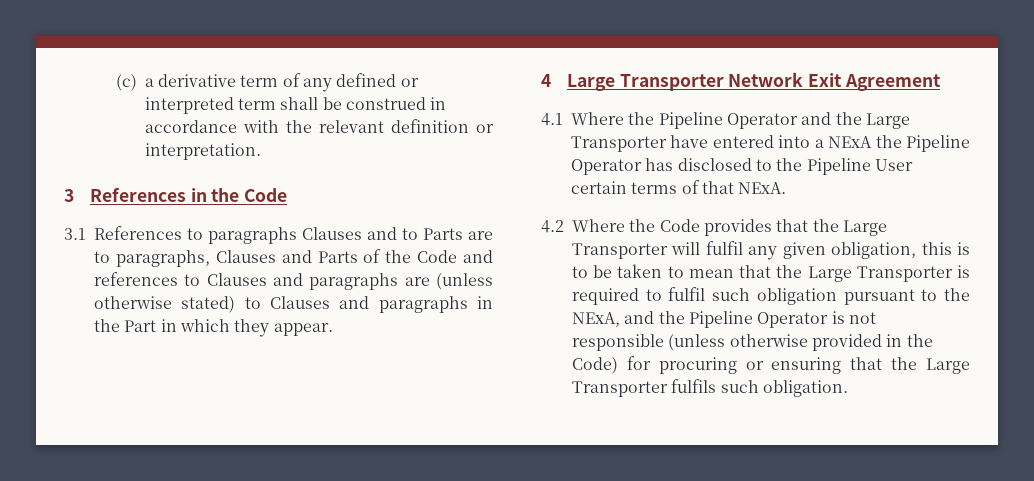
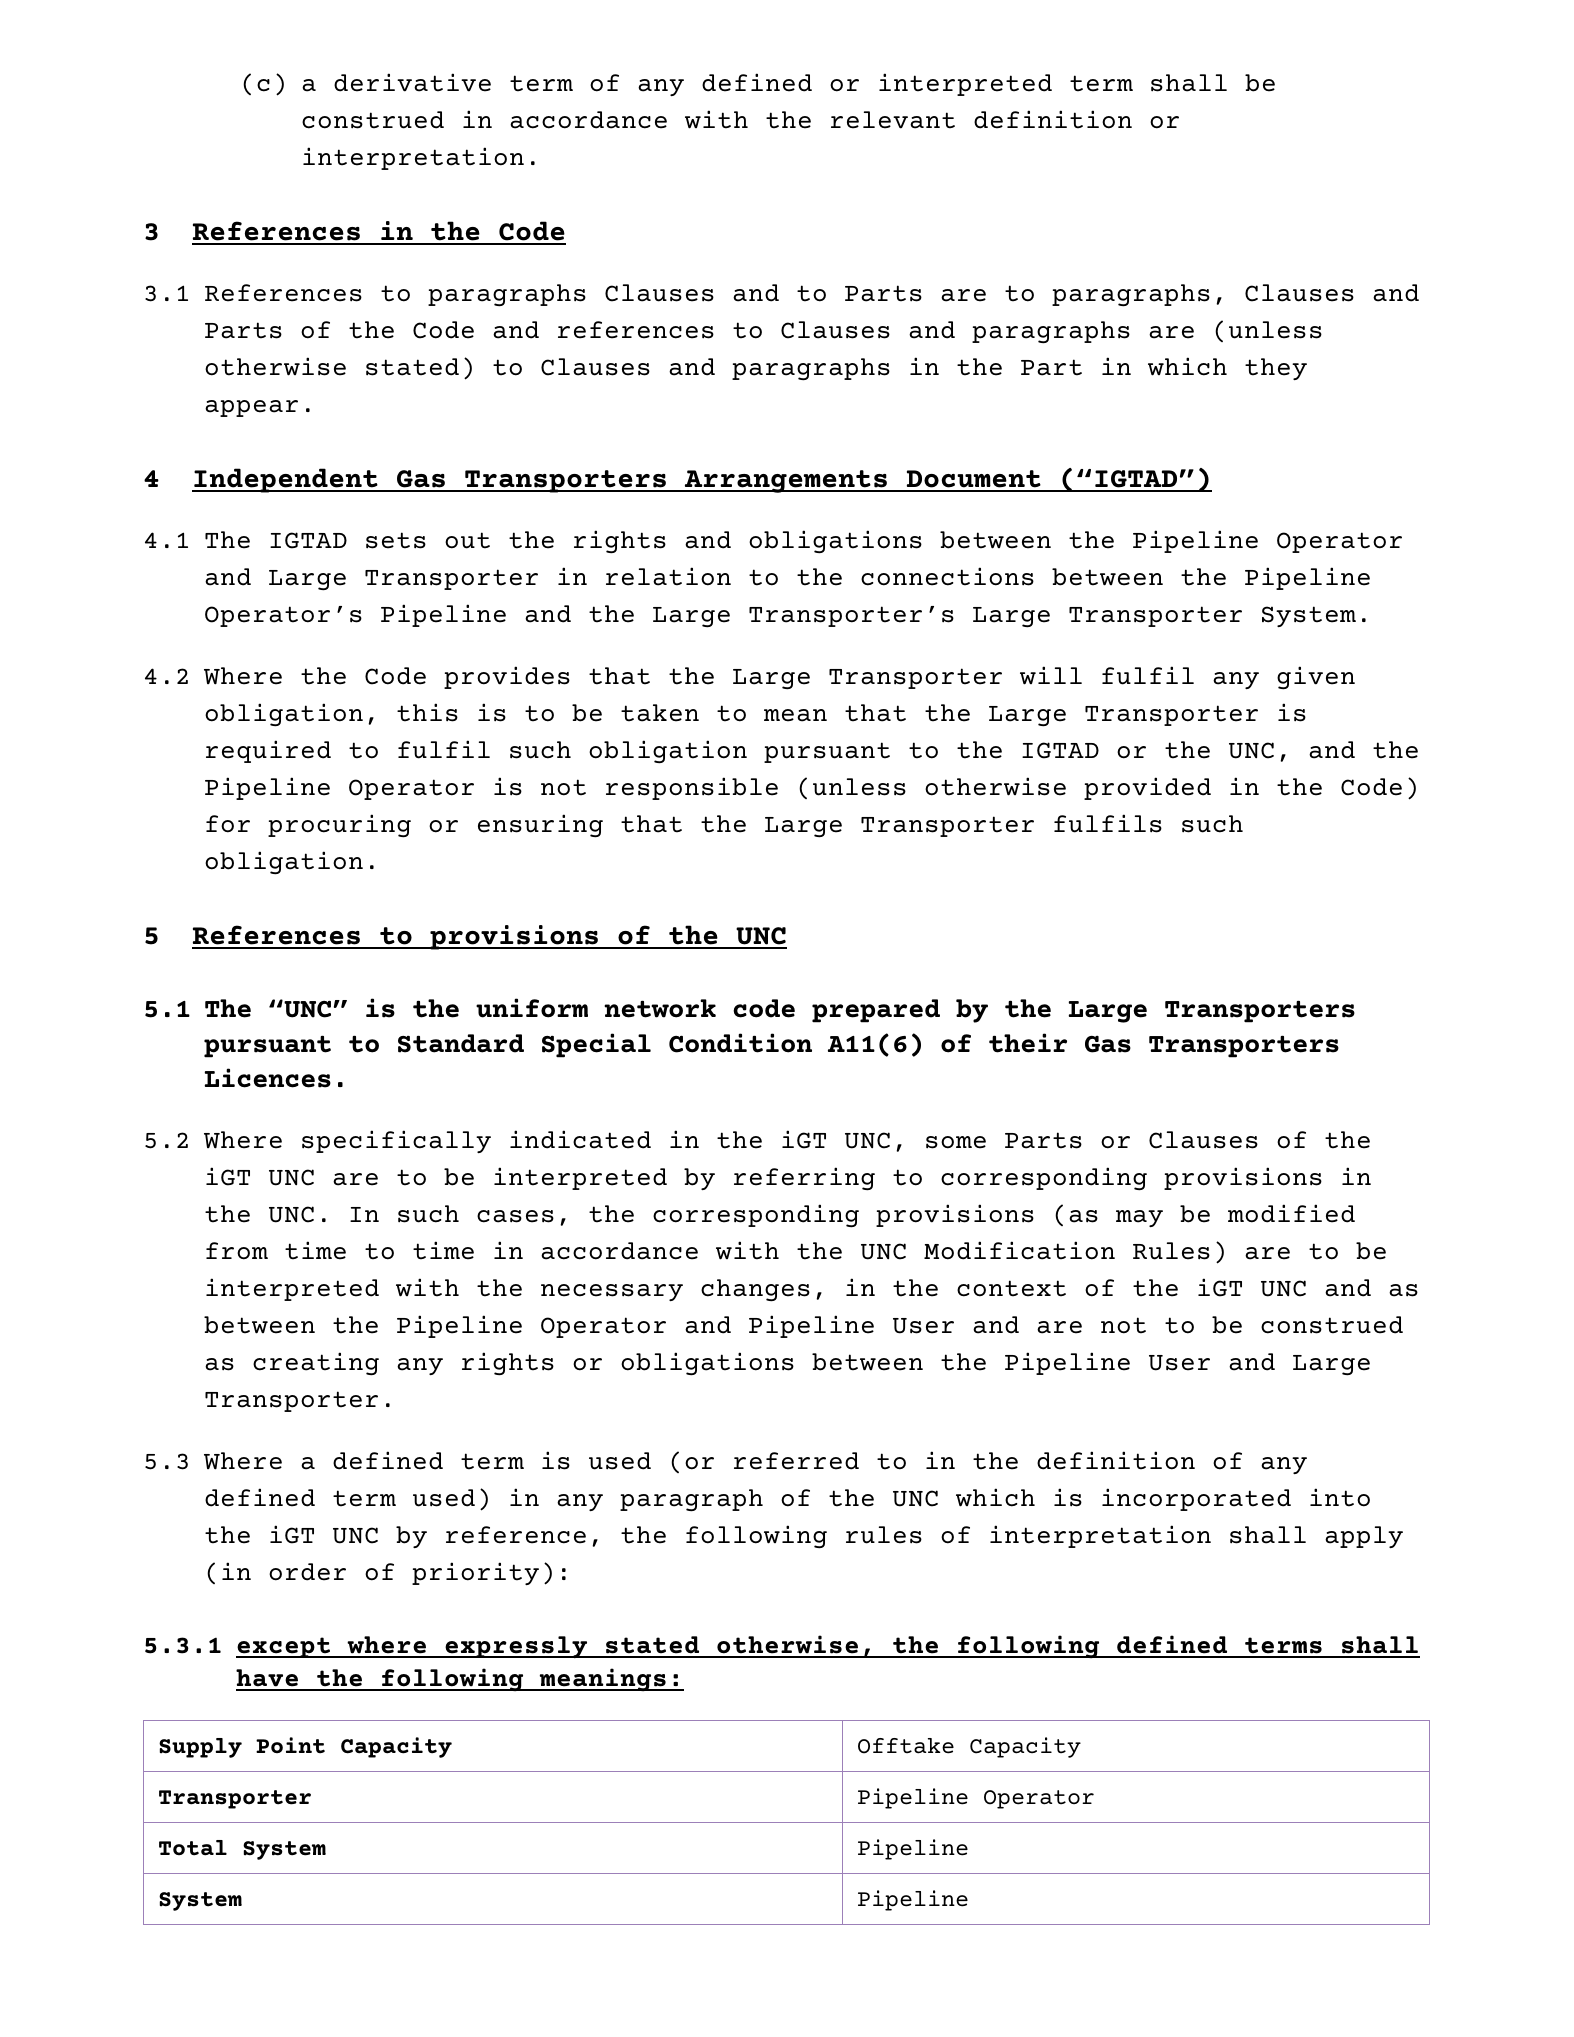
[566,72,941,91] [541,112,910,129] [571,135,970,152] [571,158,913,175] [571,180,787,194] Large Transporter Network Exit Agreement // 4.1 Where the Pipeline Operator and the Large Transporter have entered into a NExA the Pipeline Operator has disclosed to the Pipeline User certain terms of that NExA. -> [191,467,1212,493] [143,530,1404,554] [204,567,1372,591] [204,604,1372,628] Independent Gas Transporters Arrangements Document (“IGTAD”) // 4.1 The IGTAD sets out the rights and obligations between the Pipeline Operator and Large Transporter in relation to the connections between the Pipeline Operator’s Pipeline and the Large Transporter’s Large Transporter System.
[572,312,620,327] NExA, -> [1020,741,1292,762] IGTAD or the UNC,
(848, 388) none -> [143,925,787,950] [143,998,1356,1023] [204,1033,1340,1058] [204,1068,348,1088] [143,1130,1372,1154] [204,1167,1372,1191] [204,1204,1356,1228] [204,1241,1388,1264] [204,1278,1420,1302] [204,1315,1404,1338] [204,1352,1372,1376] [204,1391,396,1412] [143,1451,1308,1475] [204,1488,1372,1512] [204,1525,1404,1549] [204,1562,572,1586] [143,1635,1420,1659] [236,1668,684,1692] [157,1737,452,1758] [856,1737,1081,1758] [157,1790,312,1809] [856,1788,1095,1809] [157,1839,326,1860] [856,1839,969,1860] [157,1892,242,1911] [856,1890,969,1911] // 5 References to provisions of the UNC // 5.1 The “UNC” is the uniform network code prepared by the Large Transporters pursuant to Standard Special Condition A11(6) of their Gas Transporters Licences. // 5.2 Where specifically indicated in the iGT UNC, some Parts or Clauses of the iGT UNC are to be interpreted by referring to corresponding provisions in the UNC. In such cases, the corresponding provisions (as may be modified from time to time in accordance with the UNC Modification Rules) are to be interpreted with the necessary changes, in the context of the iGT UNC and as between the Pipeline Operator and Pipeline User and are not to be construed as creating any rights or obligations between the Pipeline User and Large Transporter. // 5.3 Where a defined term is used (or referred to in the definition of any defined term used) in any paragraph of the UNC which is incorporated into the iGT UNC by reference, the following rules of interpretation shall apply (in order of priority): // 5.3.1 except where expressly stated otherwise, the following defined terms shall have the following meanings: // Supply Point Capacity | Offtake Capacity // Transporter | Pipeline Operator // Total System | Pipeline // System | Pipeline

